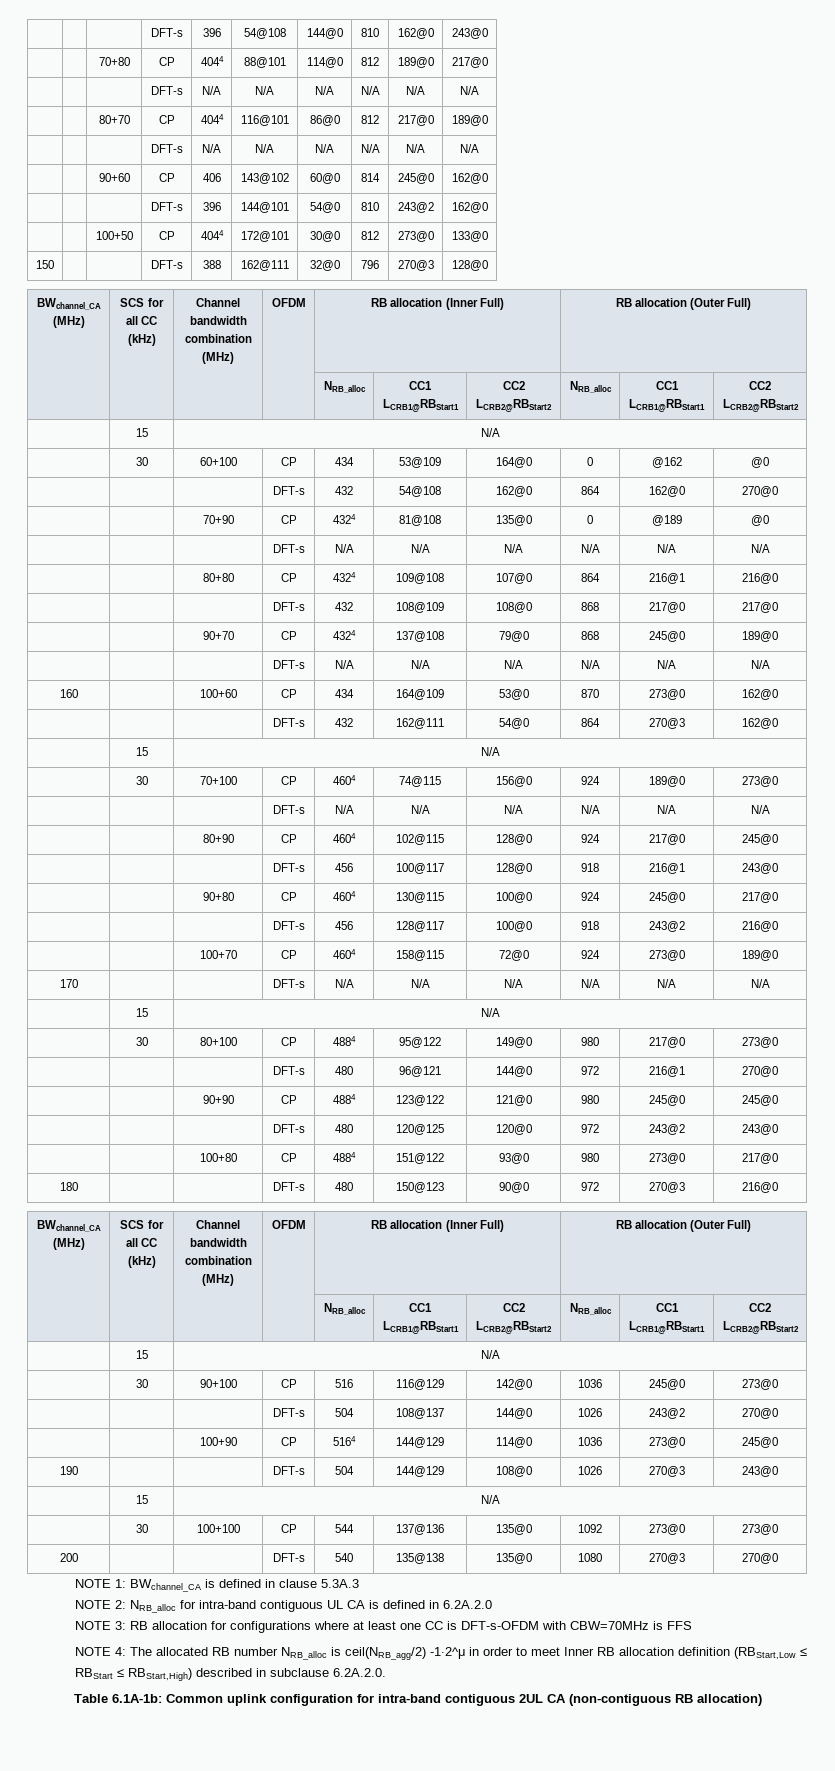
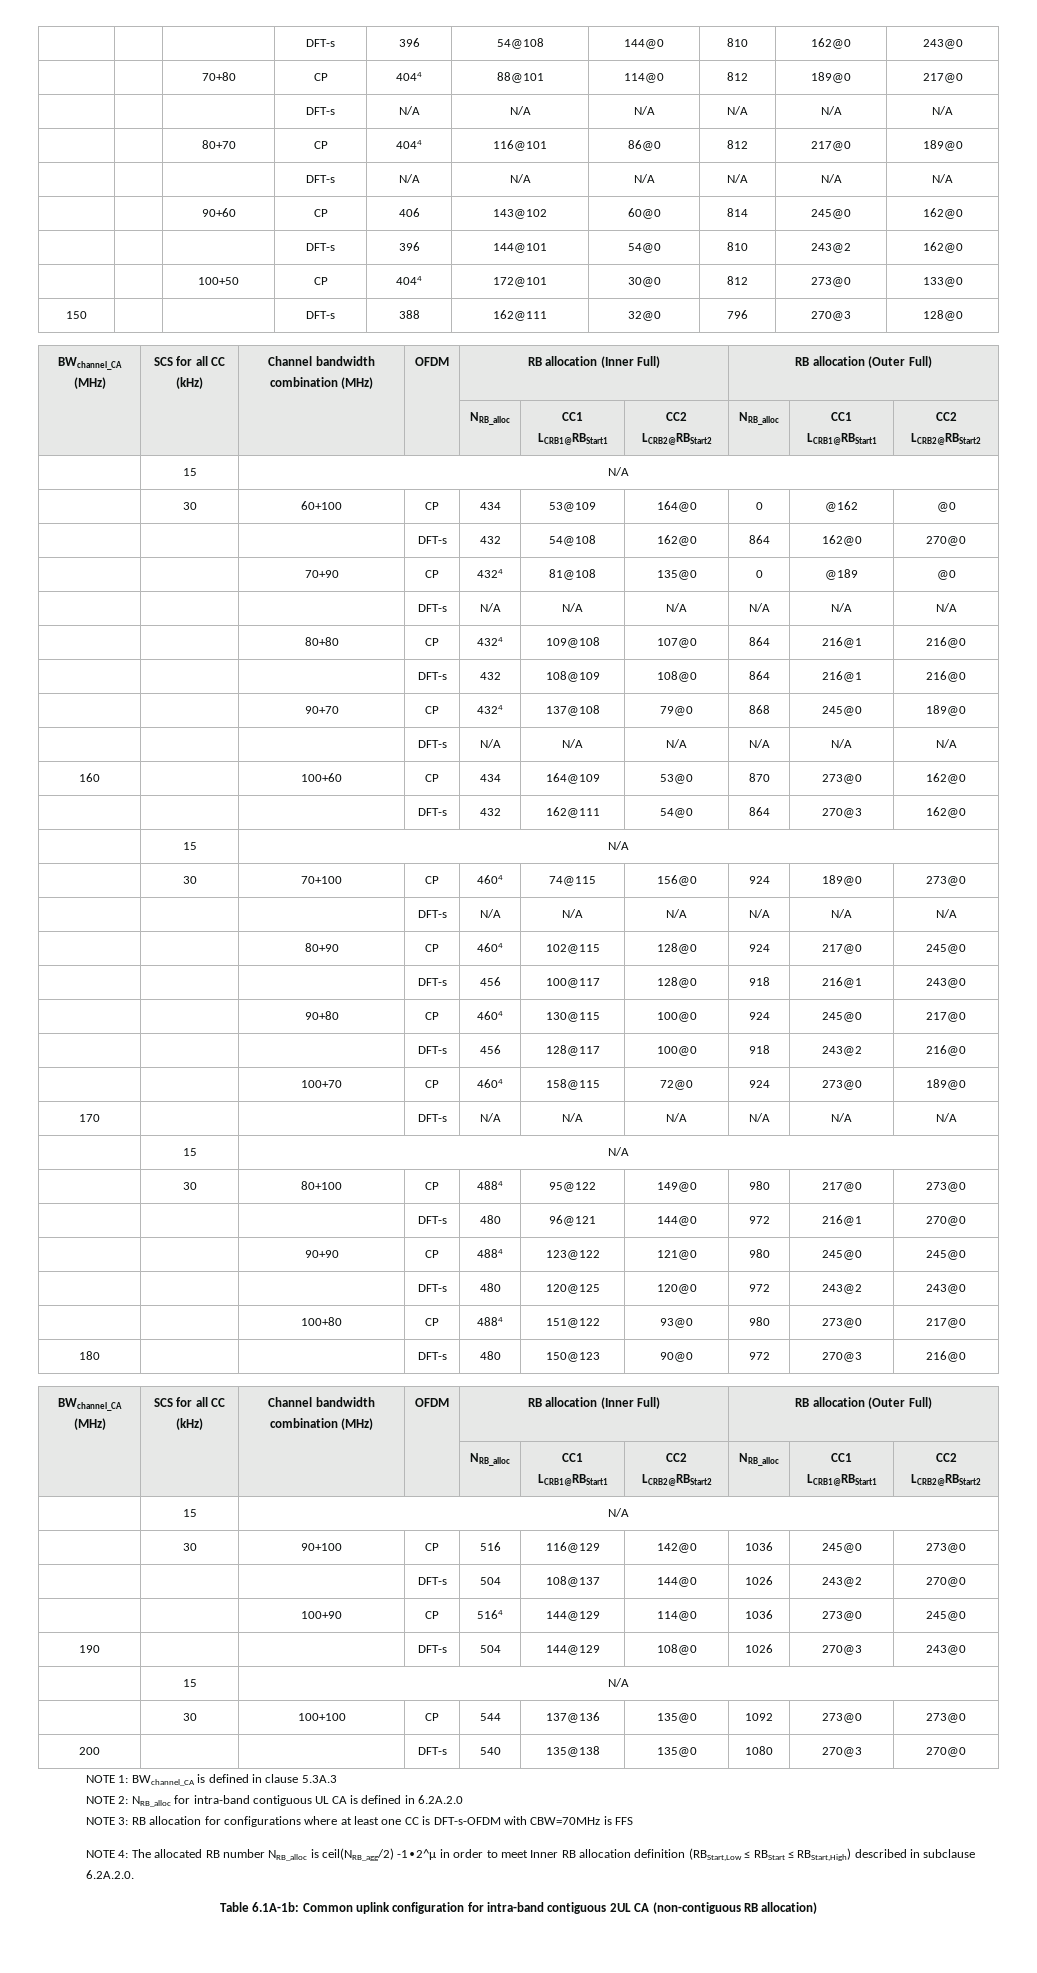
[581,602,599,611] [648,602,685,613] [742,602,778,613] 868 | 217@0 | 217@0 -> [748,671,770,680] [821,671,862,682] [926,671,966,682] 864 | 216@1 | 216@0

